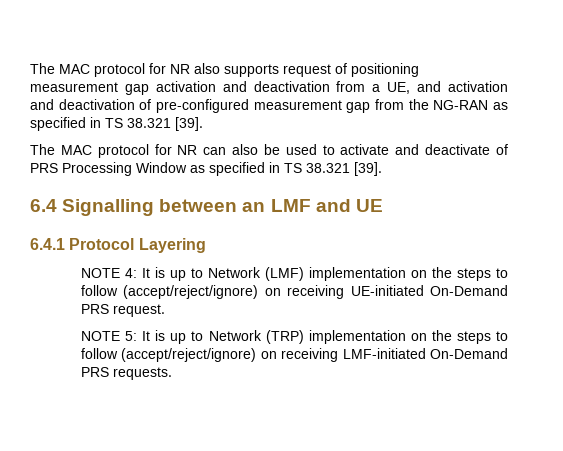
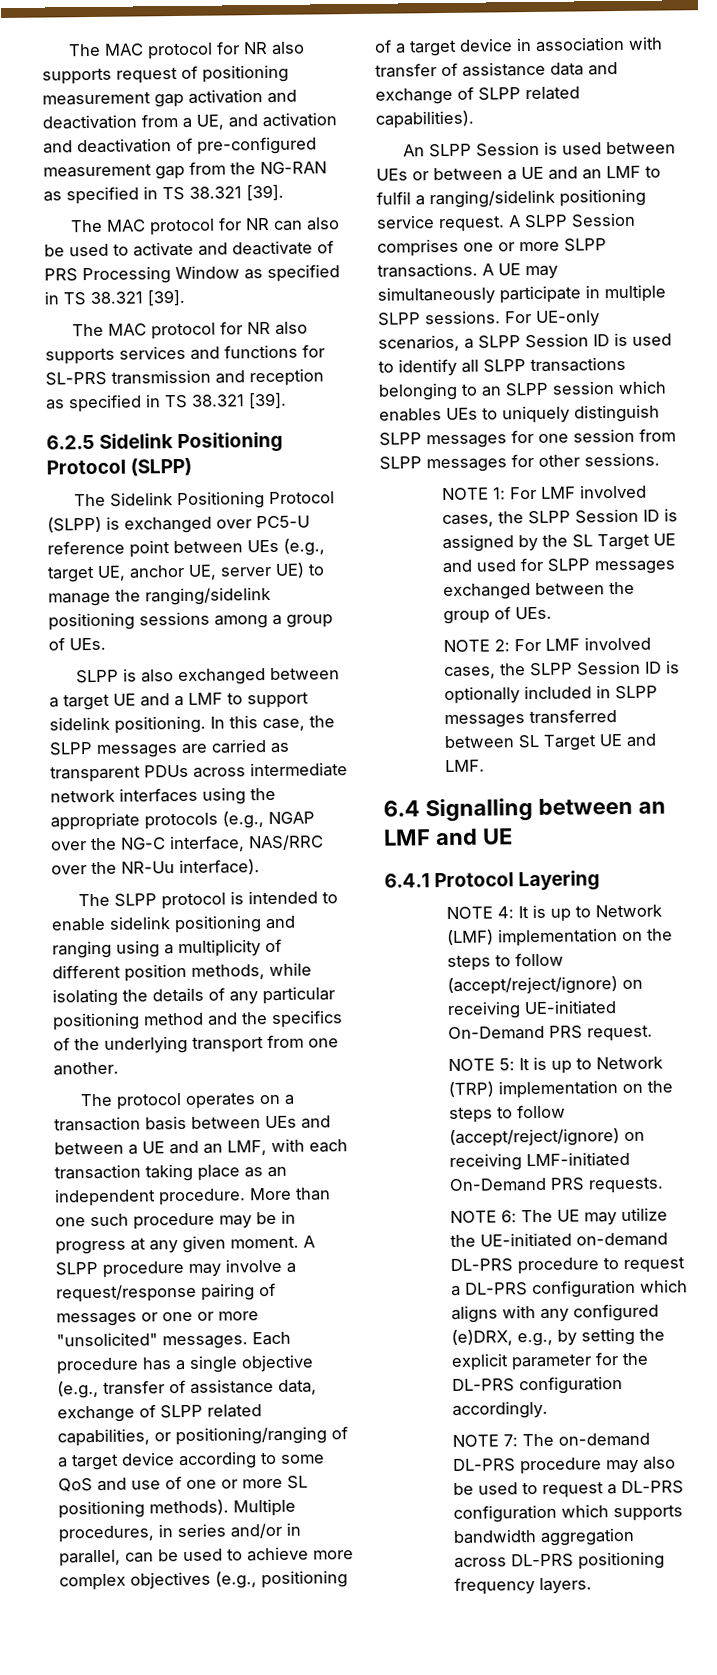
(382, 169) none -> [71,321,308,340] [45,344,325,365] [45,368,324,387] [46,392,287,413] [46,431,284,454] [46,457,193,477] [73,491,335,510] [47,515,310,534] [47,538,325,558] [47,562,325,583] [48,586,271,607] [48,611,333,631] [48,637,106,651] [75,667,340,686] [49,691,309,711] [49,715,335,734] [49,739,290,758] [50,762,348,783] [50,787,276,805] [50,811,315,831] [51,834,324,853] [51,859,260,876] [77,890,338,910] [51,915,296,934] [52,938,282,959] [52,962,312,982] [52,986,335,1007] [52,1010,343,1031] [53,1034,339,1054] [53,1061,119,1076] [79,1092,295,1110] [54,1115,331,1132] [54,1138,348,1156] [54,1163,287,1182] [54,1187,331,1207] [55,1210,296,1230] [55,1235,315,1255] [55,1258,296,1278] [56,1282,276,1303] [56,1311,259,1327] [56,1331,291,1350] [56,1354,314,1375] [57,1379,317,1399] [57,1404,262,1423] [57,1426,348,1447] [58,1451,325,1471] [58,1475,308,1492] [58,1498,296,1519] [58,1522,301,1543] [59,1546,354,1567] [59,1570,348,1591] [374,36,663,57] [375,61,618,78] [375,86,580,105] [375,110,474,129] [402,141,676,158] [376,165,661,181] [376,188,646,209] [376,212,636,233] [377,238,607,257] [377,262,558,280] [377,284,666,305] [378,310,600,327] [378,332,672,352] [378,356,626,377] [378,380,666,401] [379,404,660,424] [379,428,676,449] [379,452,660,473] [442,484,648,501] [442,508,679,528] [442,533,677,553] [442,557,677,575] [443,581,636,601] [443,606,553,625] [443,636,652,653] [444,660,681,680] [444,685,659,705] [444,709,618,729] [444,733,657,751] [445,759,486,773] // The MAC protocol for NR also supports services and functions for SL-PRS transmission and reception as specified in TS 38.321 [39]. // 6.2.5 Sidelink Positioning Protocol (SLPP) // The Sidelink Positioning Protocol (SLPP) is exchanged over PC5-U reference point between UEs (e.g., target UE, anchor UE, server UE) to manage the ranging/sidelink positioning sessions among a group of UEs. // SLPP is also exchanged between a target UE and a LMF to support sidelink positioning. In this case, the SLPP messages are carried as transparent PDUs across intermediate network interfaces using the appropriate protocols (e.g., NGAP over the NG-C interface, NAS/RRC over the NR-Uu interface). // The SLPP protocol is intended to enable sidelink positioning and ranging using a multiplicity of different position methods, while isolating the details of any particular positioning method and the specifics of the underlying transport from one another. // The protocol operates on a transaction basis between UEs and between a UE and an LMF, with each transaction taking place as an independent procedure. More than one such procedure may be in progress at any given moment. A SLPP procedure may involve a request/response pairing of messages or one or more "unsolicited" messages. Each procedure has a single objective (e.g., transfer of assistance data, exchange of SLPP related capabilities, or positioning/ranging of a target device according to some QoS and use of one or more SL positioning methods). Multiple procedures, in series and/or in parallel, can be used to achieve more complex objectives (e.g., positioning of a target device in association with transfer of assistance data and exchange of SLPP related capabilities). // An SLPP Session is used between UEs or between a UE and an LMF to fulfil a ranging/sidelink positioning service request. A SLPP Session comprises one or more SLPP transactions. A UE may simultaneously participate in multiple SLPP sessions. For UE-only scenarios, a SLPP Session ID is used to identify all SLPP transactions belonging to an SLPP session which enables UEs to uniquely distinguish SLPP messages for one session from SLPP messages for other sessions. // NOTE 1: For LMF involved cases, the SLPP Session ID is assigned by the SL Target UE and used for SLPP messages exchanged between the group of UEs. // NOTE 2: For LMF involved cases, the SLPP Session ID is optionally included in SLPP messages transferred between SL Target UE and LMF.
(173, 373) none -> [450,1207,669,1226] [450,1232,669,1248] [450,1256,686,1275] [451,1279,689,1299] [451,1303,660,1323] [451,1327,666,1347] [451,1352,649,1371] [452,1376,624,1395] [452,1400,549,1419] [452,1432,651,1447] [453,1456,677,1475] [453,1480,685,1498] [453,1504,684,1523] [453,1527,636,1546] [454,1551,666,1570] [454,1577,593,1595] // NOTE 6: The UE may utilize the UE-initiated on-demand DL-PRS procedure to request a DL-PRS configuration which aligns with any configured (e)DRX, e.g., by setting the explicit parameter for the DL-PRS configuration accordingly. // NOTE 7: The on-demand DL-PRS procedure may also be used to request a DL-PRS configuration which supports bandwidth aggregation across DL-PRS positioning frequency layers.

